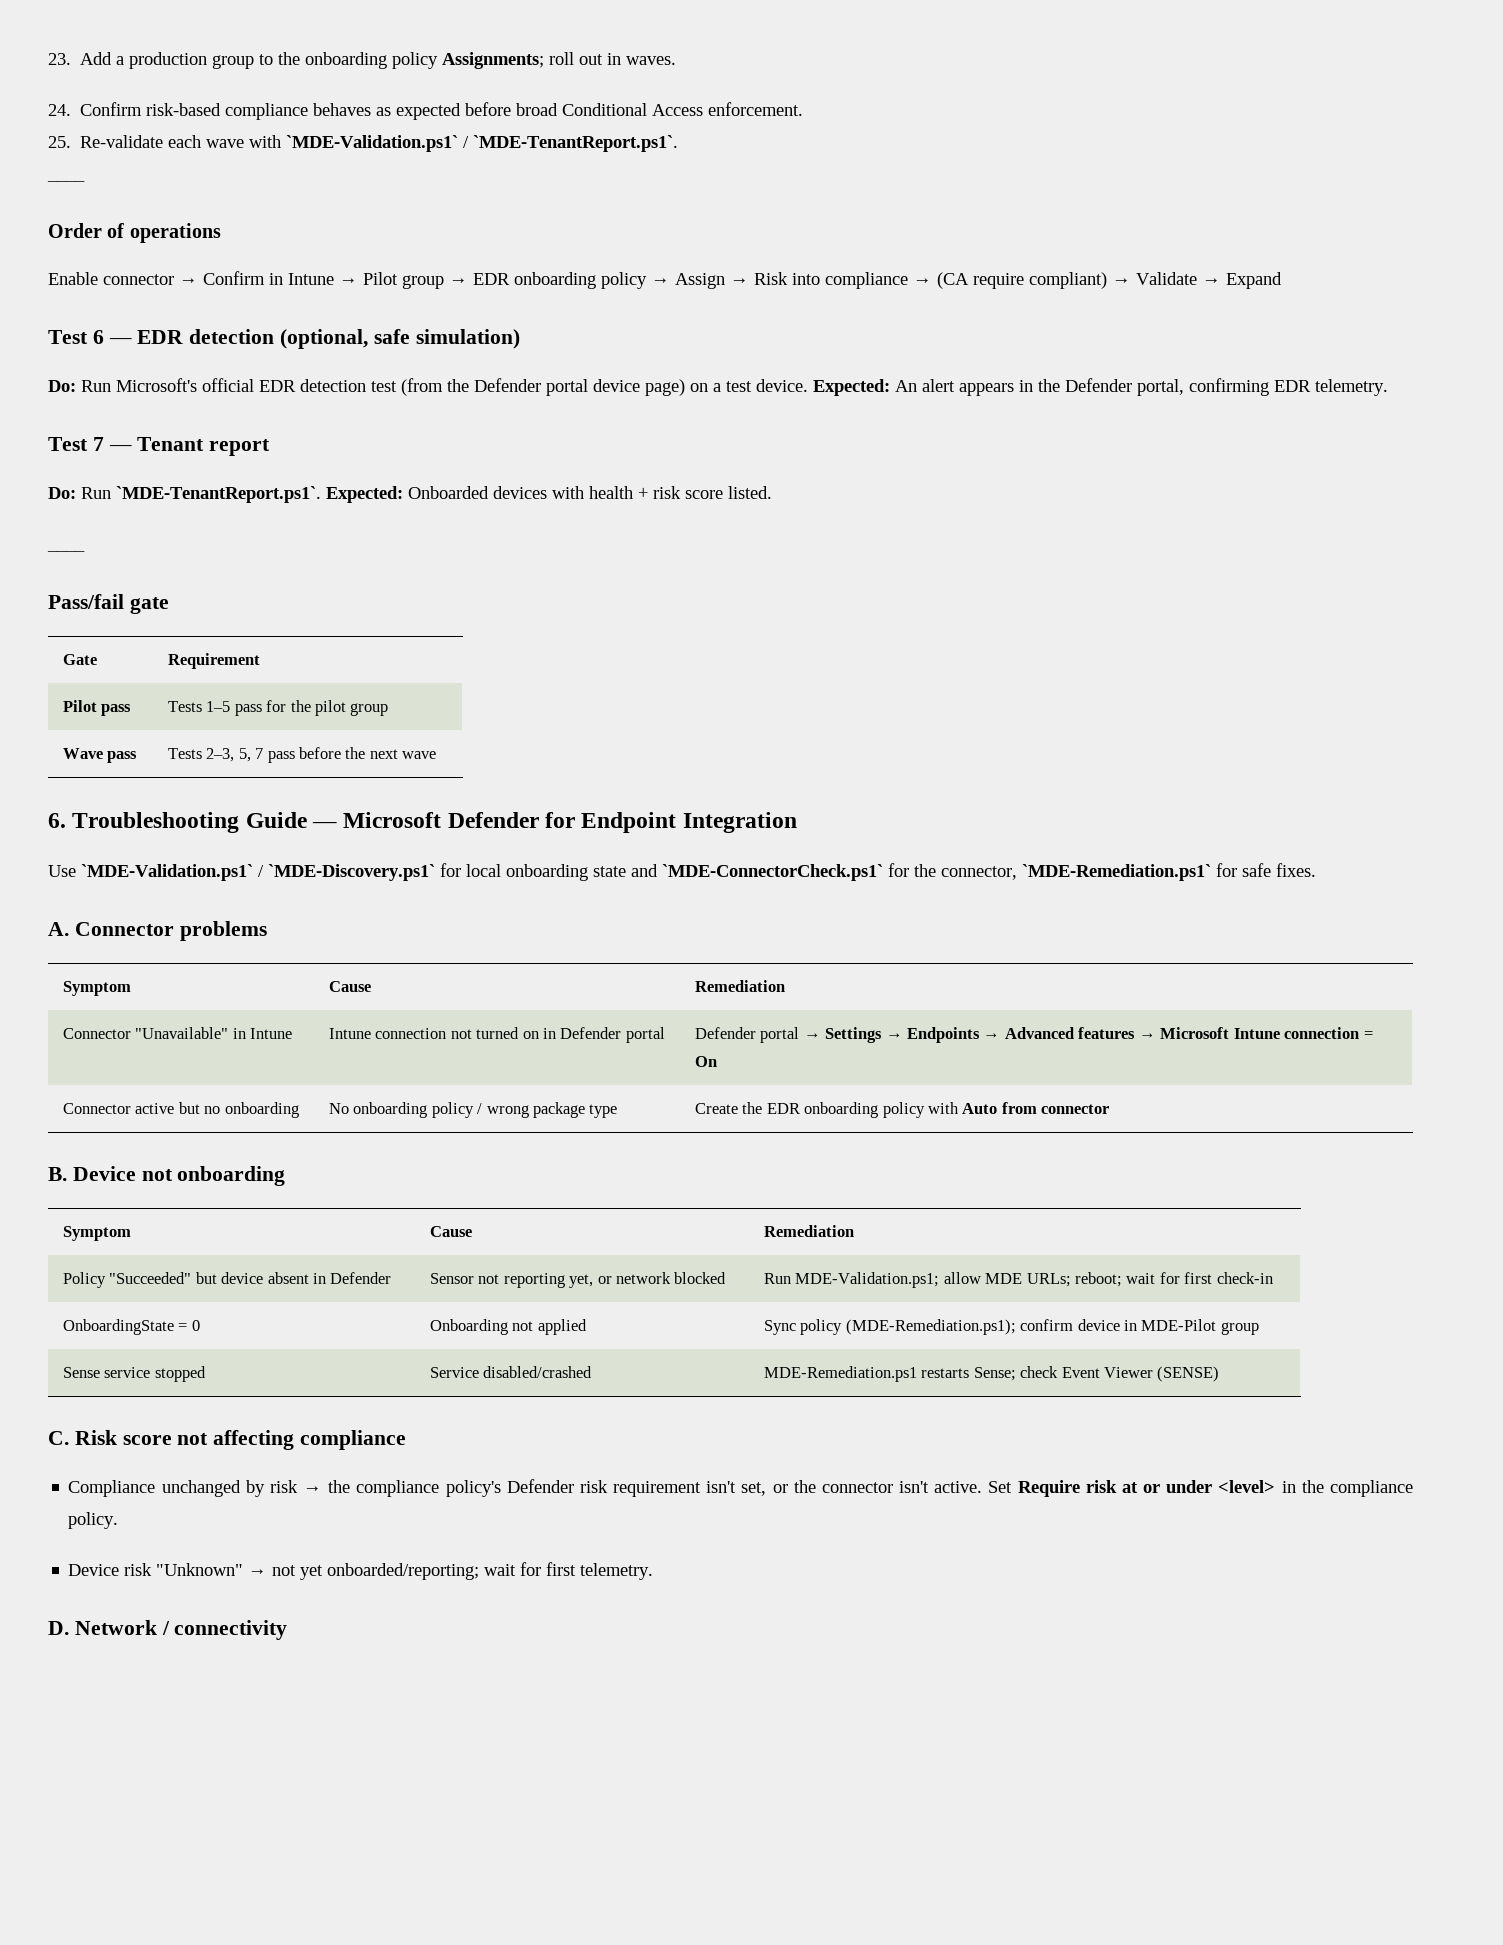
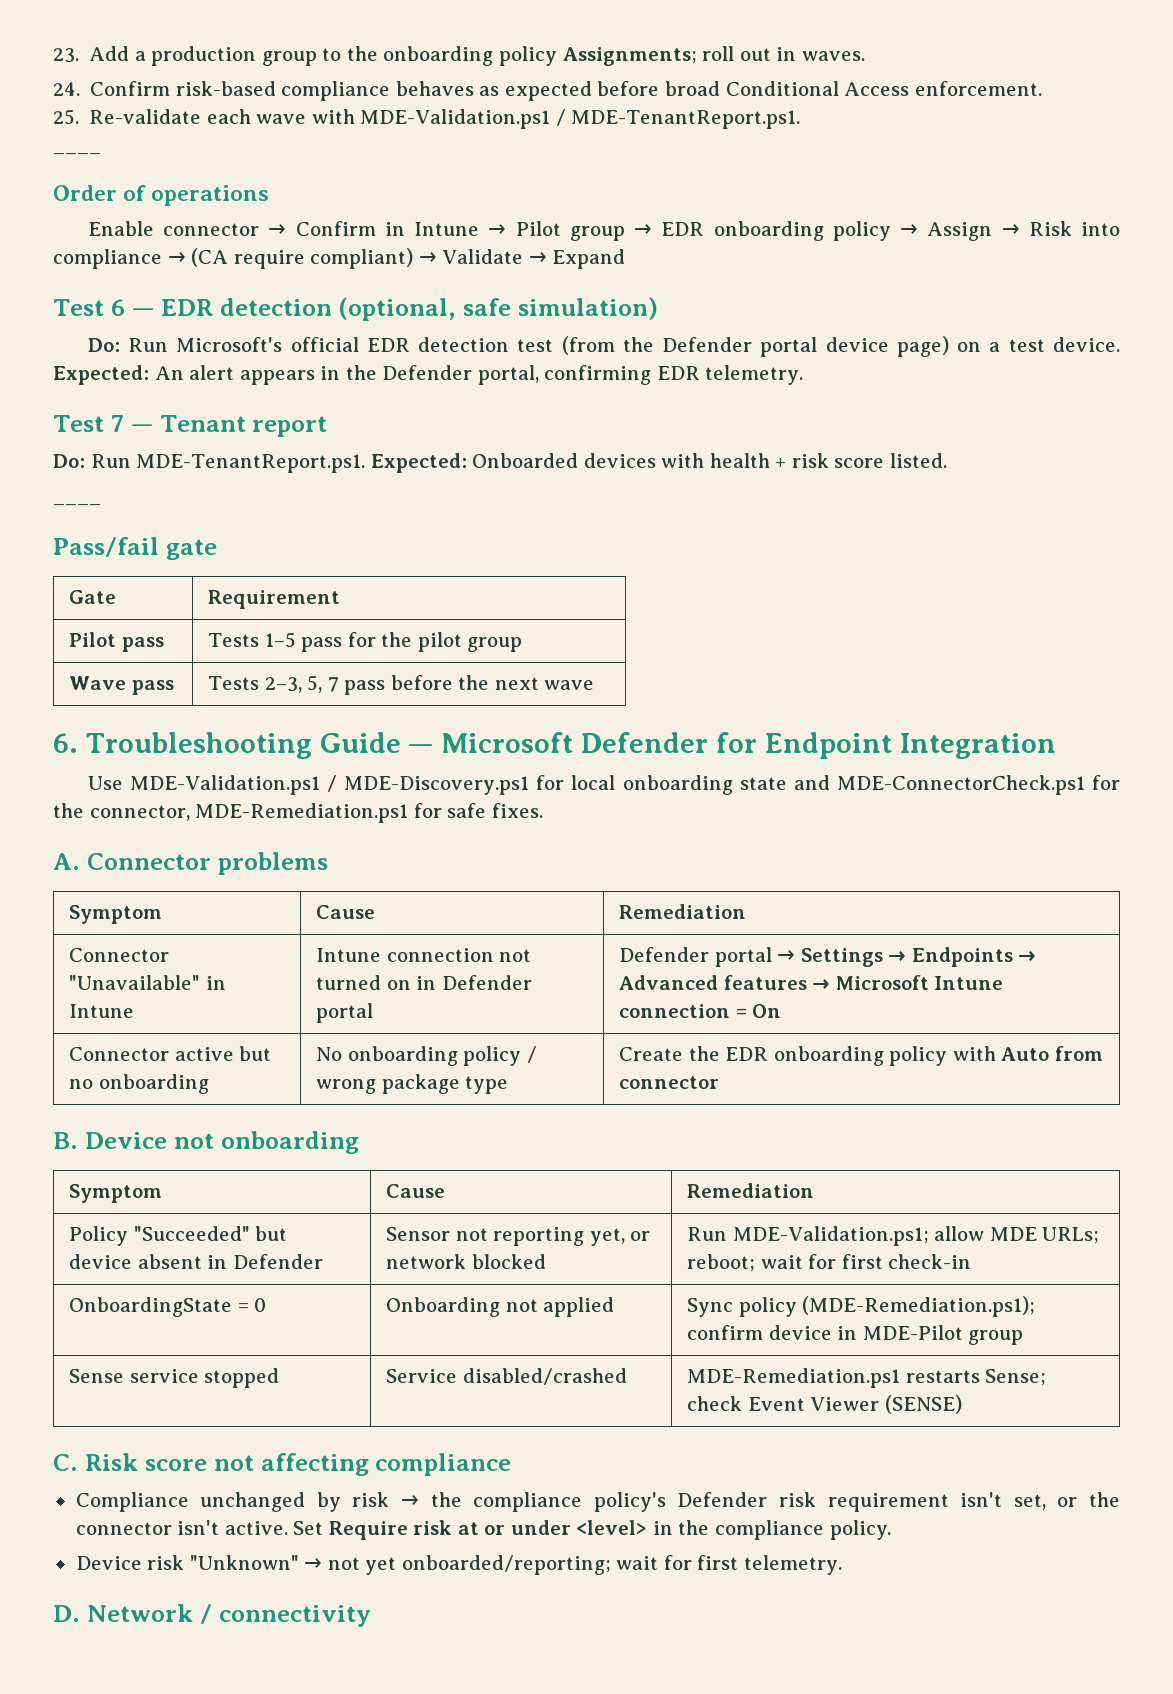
[286,135,679,152] `MDE-Validation.ps1` / `MDE-TenantReport.ps1`. -> [360,109,801,129] MDE-Validation.ps1 / MDE-TenantReport.ps1.
[116,486,321,503] `MDE-TenantReport.ps1`. -> [136,454,366,473] MDE-TenantReport.ps1.
[81,864,435,881] `MDE-Validation.ps1` / `MDE-Discovery.ps1` -> [129,775,530,795] MDE-Validation.ps1 / MDE-Discovery.ps1
[662,864,883,881] `MDE-ConnectorCheck.ps1` -> [836,775,1085,795] MDE-ConnectorCheck.ps1
[1022,864,1211,881] `MDE-Remediation.ps1` -> [195,803,409,823] MDE-Remediation.ps1

